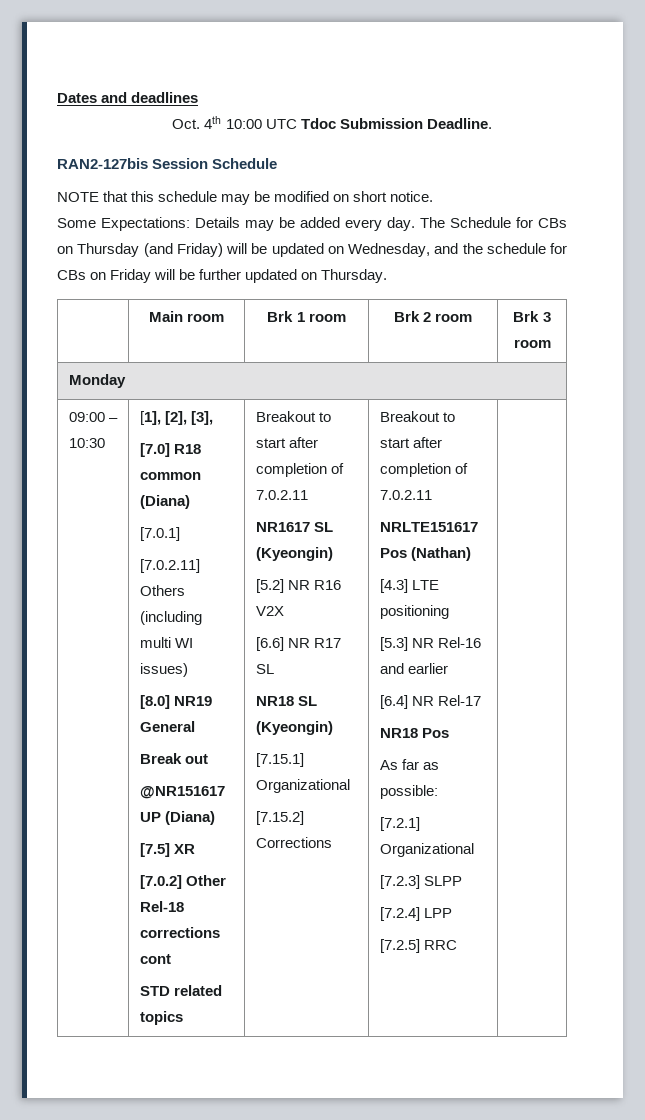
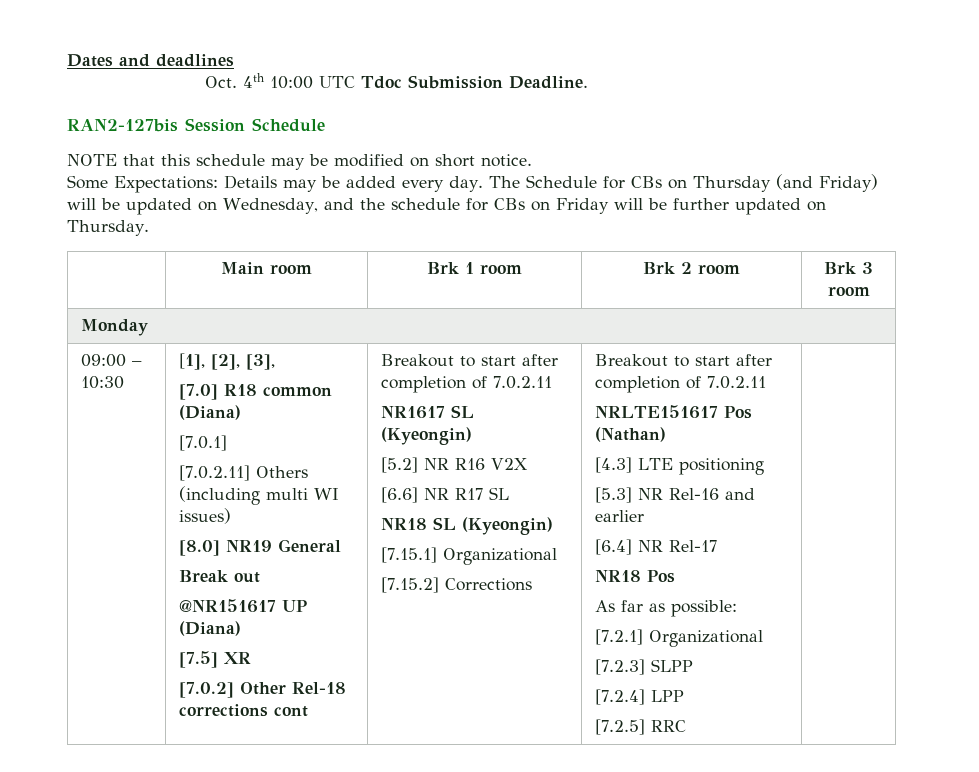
[139,985,222,996] [139,1011,183,1025] // STD related topics -> (308, 711) none

